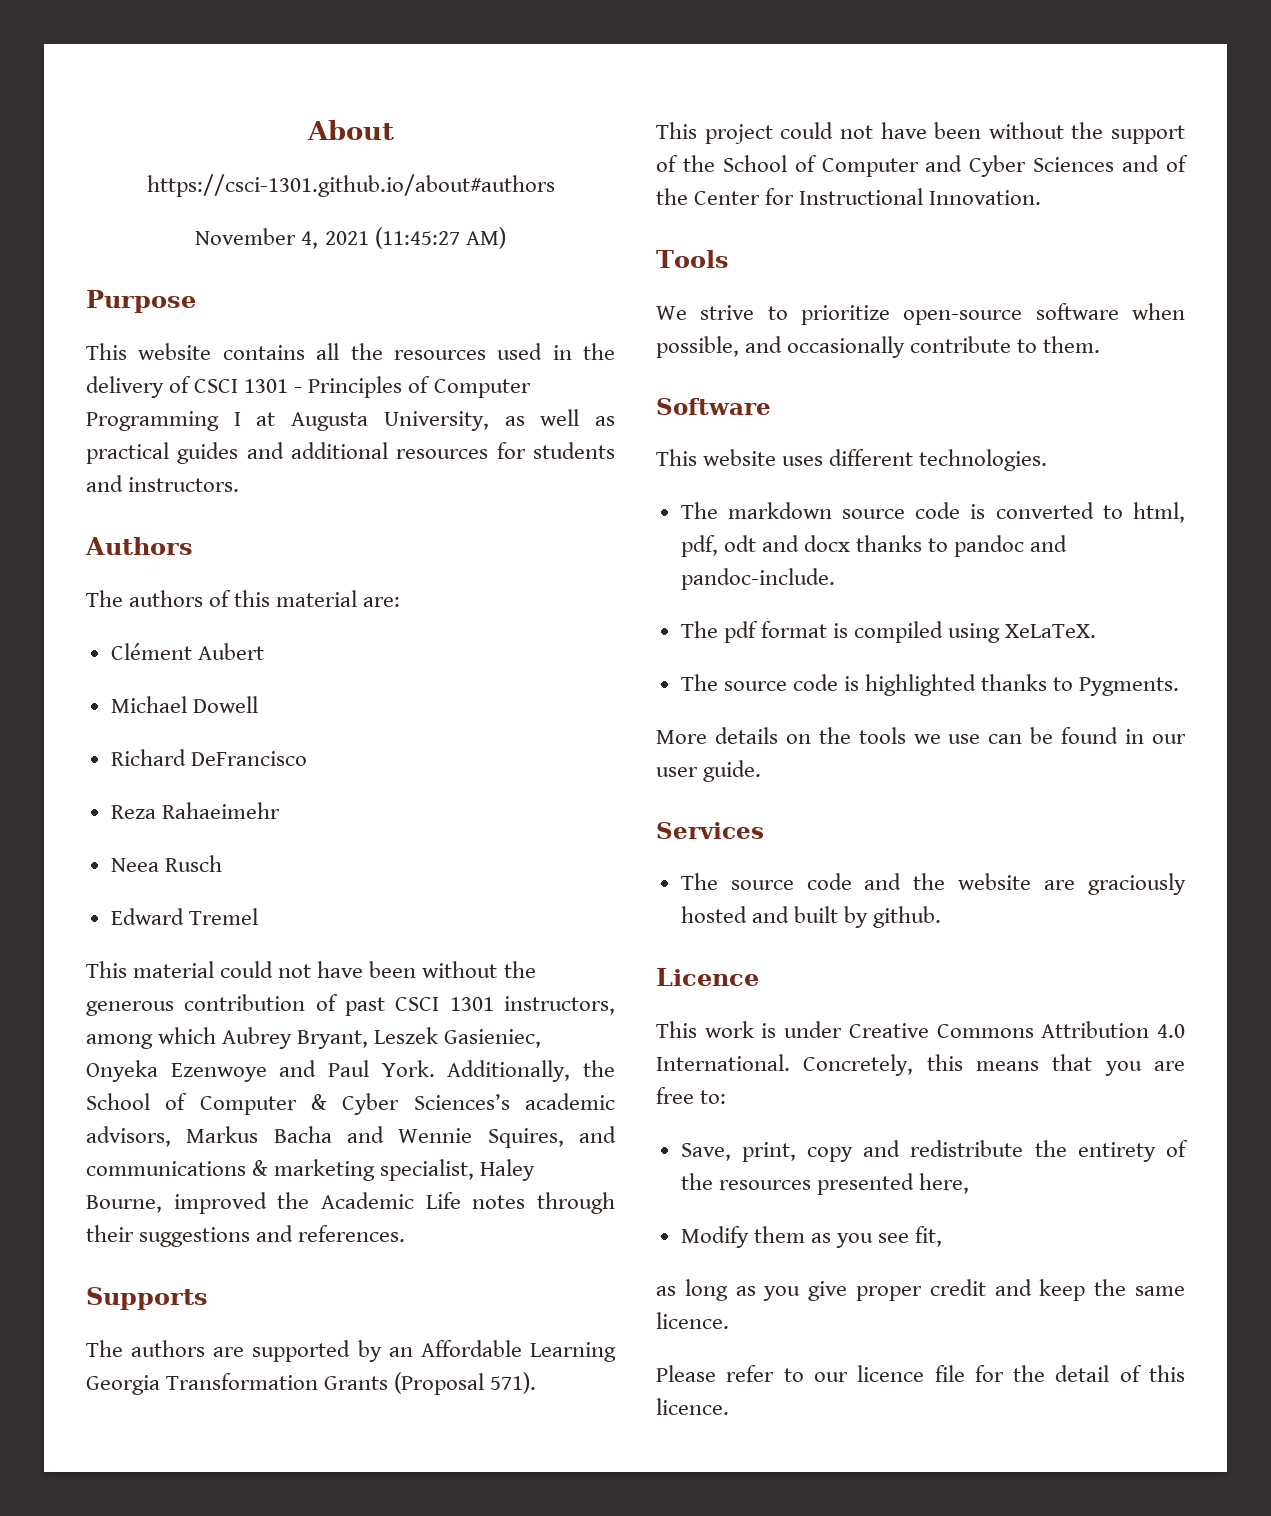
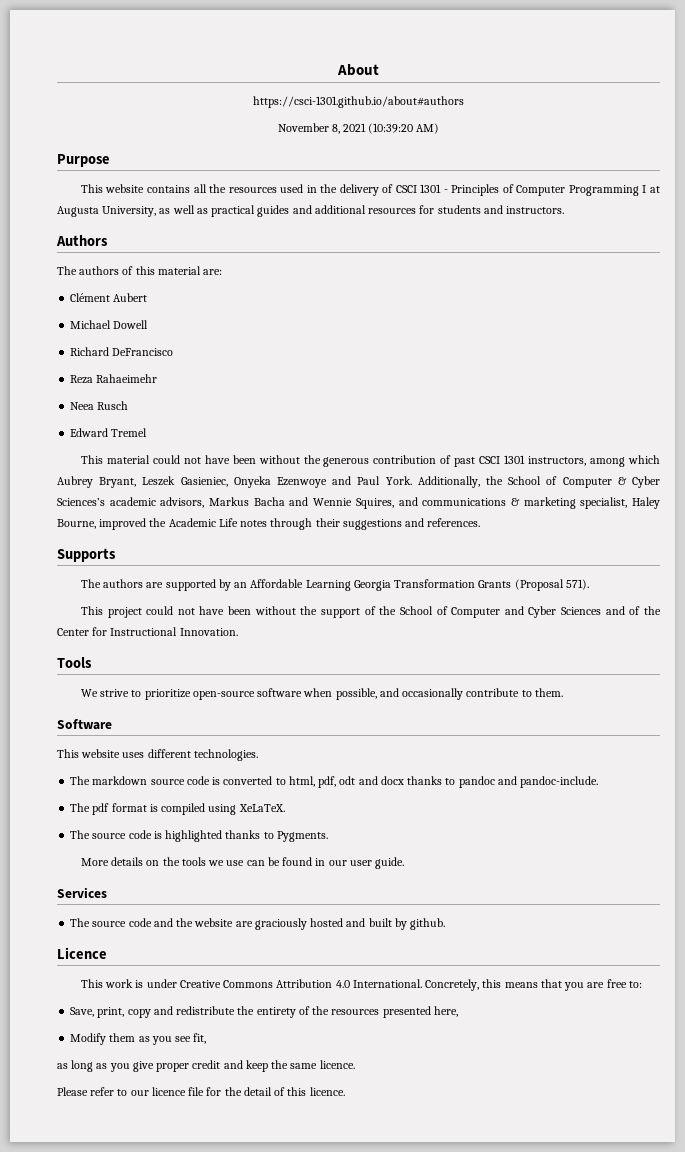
[301,227,460,249] 4, 2021 (11:45:27 -> [331,123,414,134] 8, 2021 (10:39:20

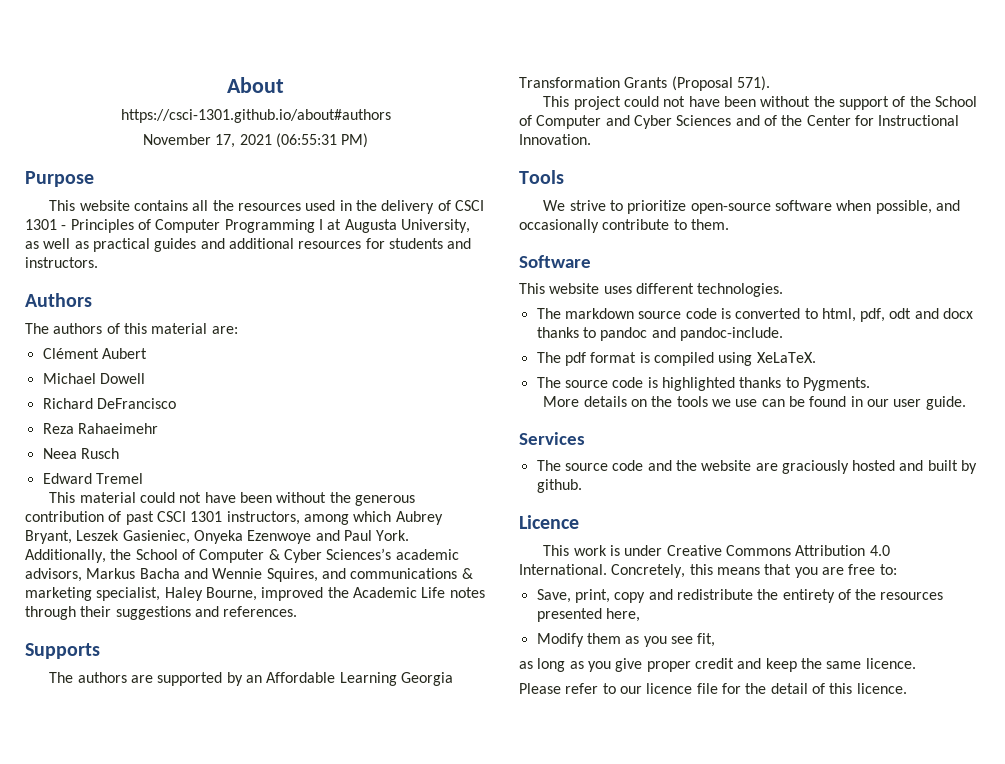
[331,123,440,134] 8, 2021 (10:39:20 AM) -> [215,133,369,148] 17, 2021 (06:55:31 PM)

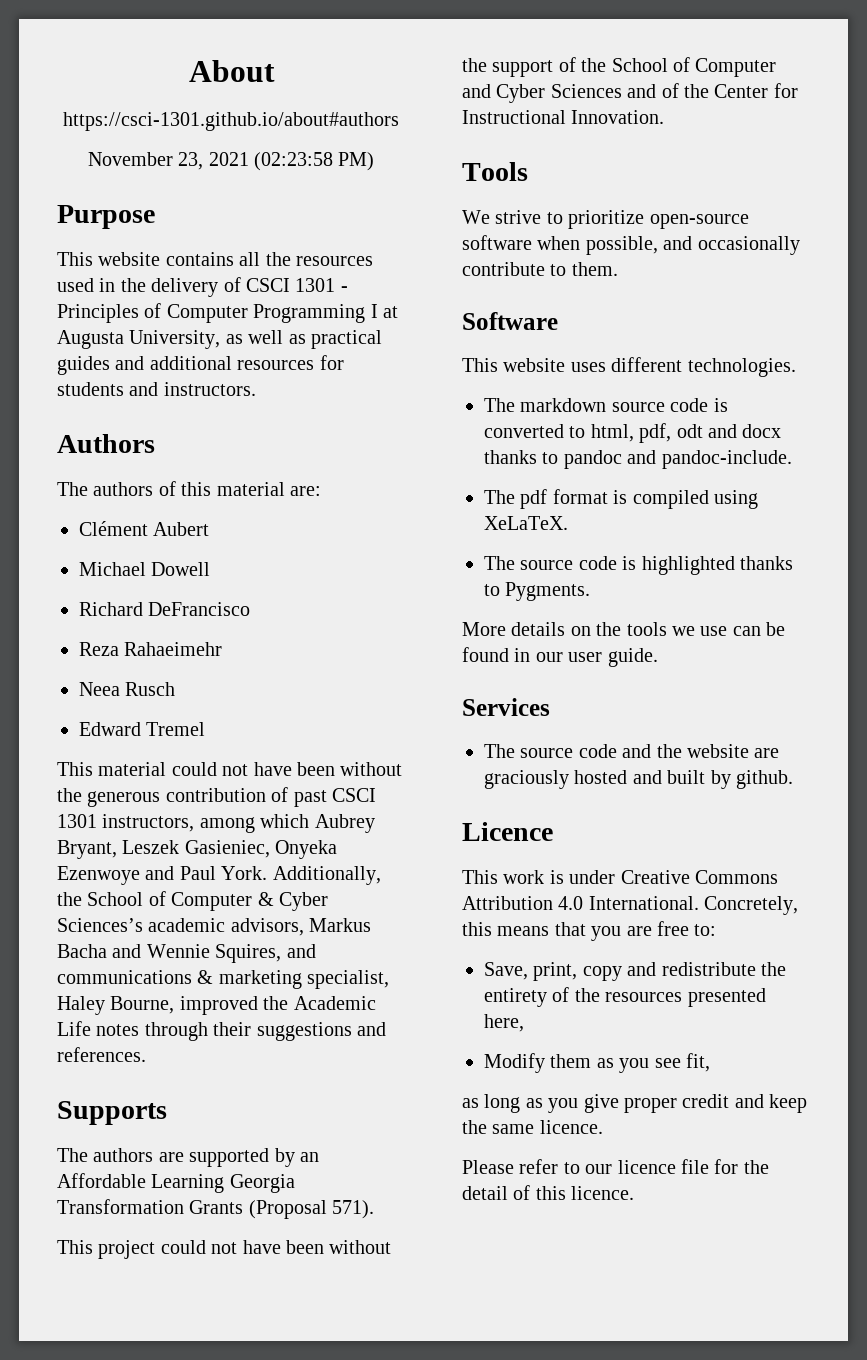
[215,133,337,148] 17, 2021 (06:55:31 -> [178,152,333,171] 23, 2021 (02:23:58

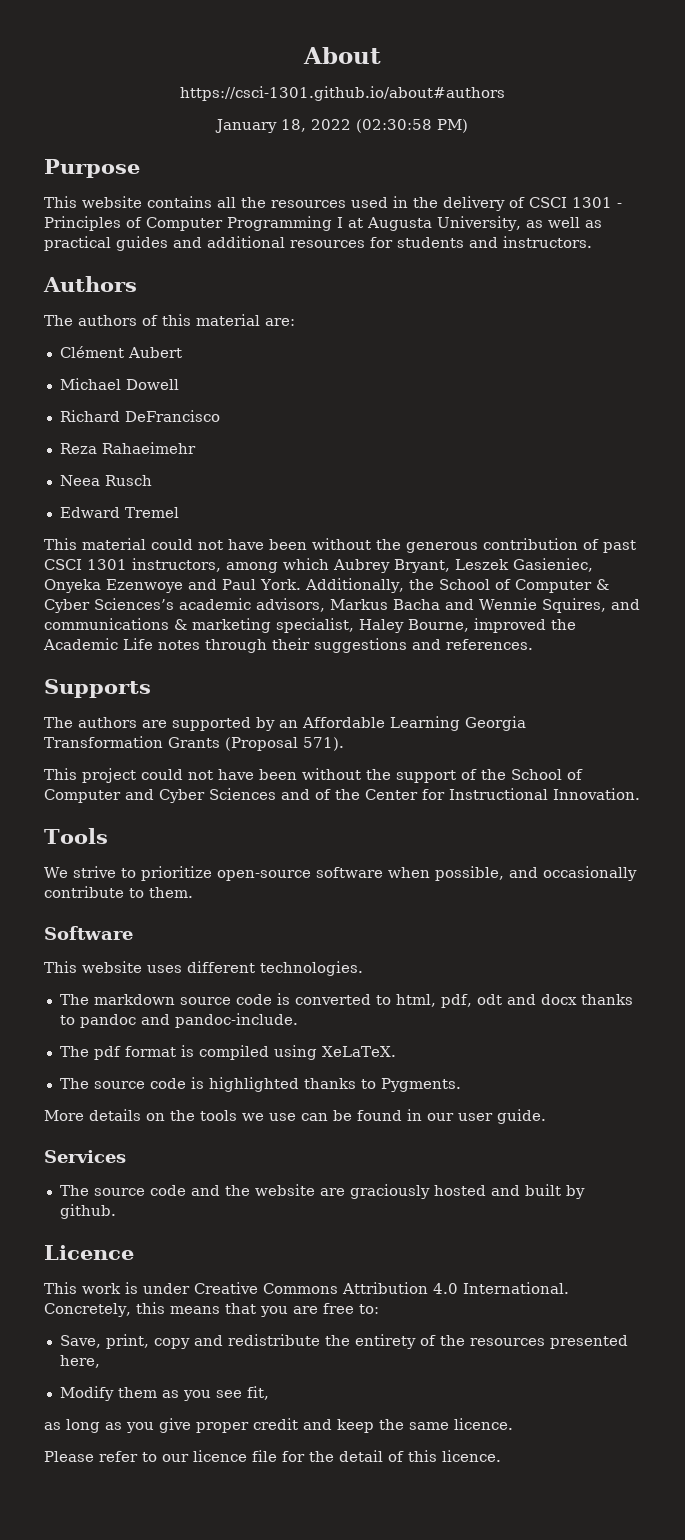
[87,152,333,171] November 23, 2021 (02:23:58 -> [215,119,432,133] January 18, 2022 (02:30:58

